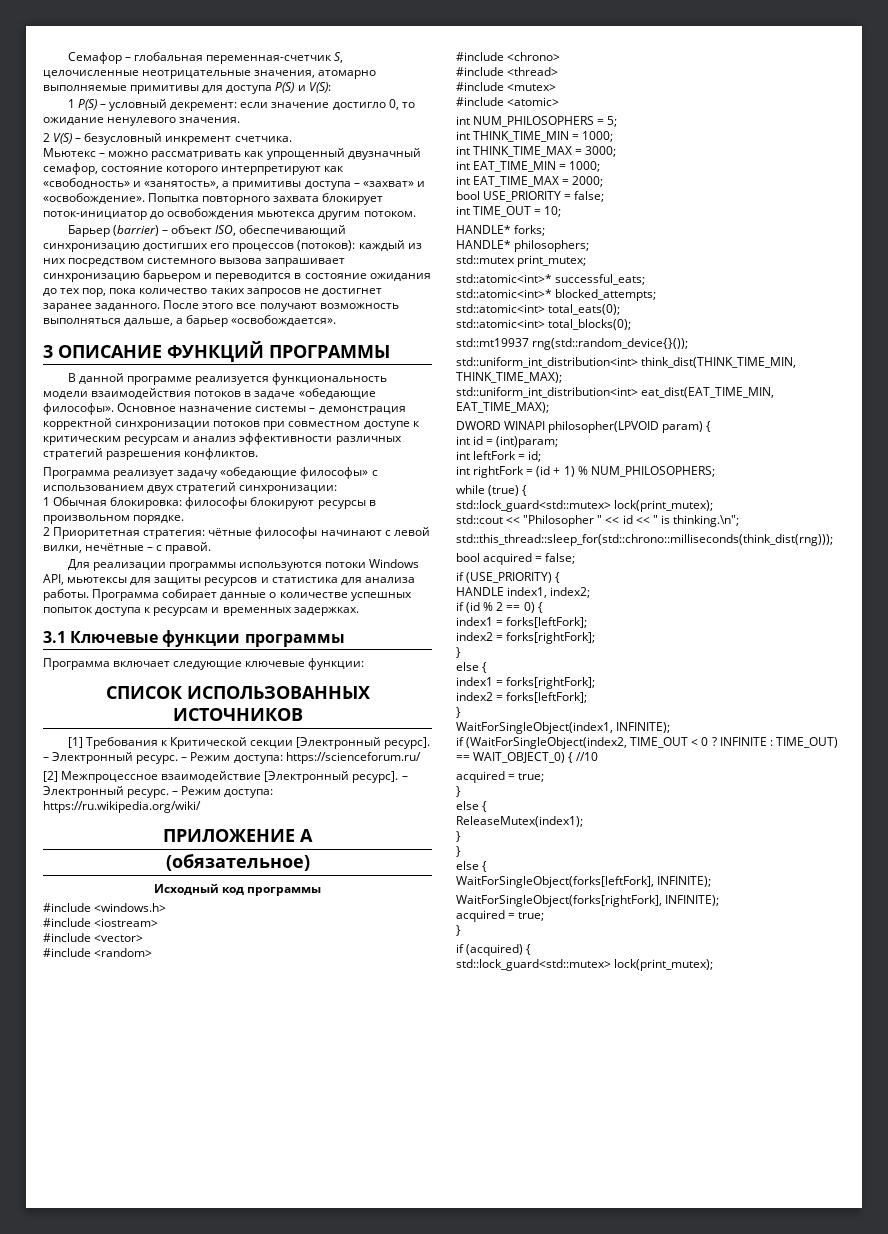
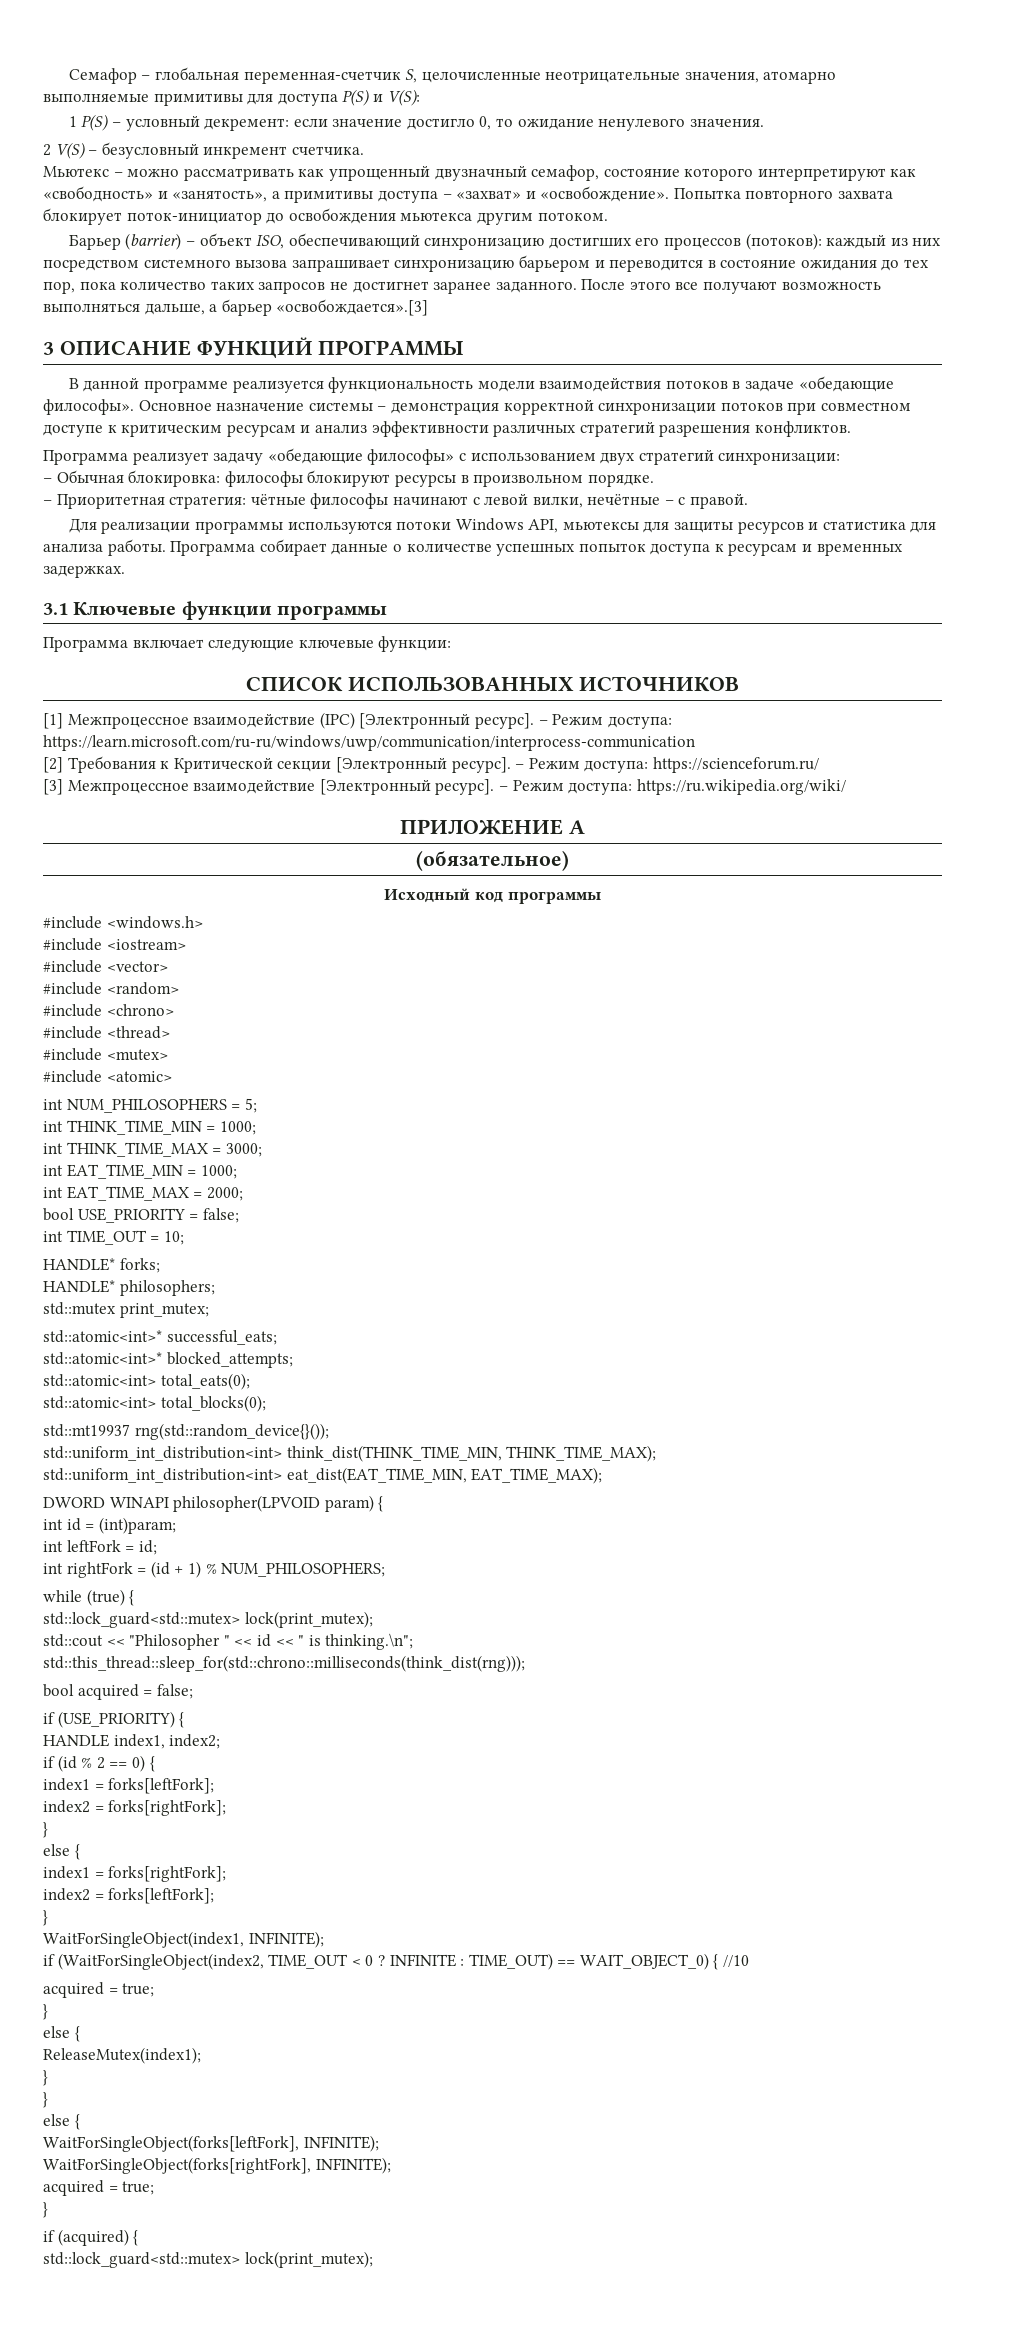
[231,315,337,326] «освобождается». -> [276,299,429,316] «освобождается».[3]
[43,497,50,506] 1 -> [43,478,52,483] –
[43,527,50,536] 2 -> [43,500,52,505] –
(83, 742) none -> [67,712,672,729] [43,735,695,751] [43,757,63,773] Межпроцессное взаимодействие (IPC) [Электронный ресурс]. – Режим доступа: https://learn.microsoft.com/ru-ru/windows/uwp/communication/interprocess-communication // [2]
[52,752,188,764] Электронный ресурс. – -> (525, 766) none
[43,771,58,782] [2] -> [43,779,63,795] [3]
[43,786,179,798] Электронный ресурс. – -> (508, 788) none

